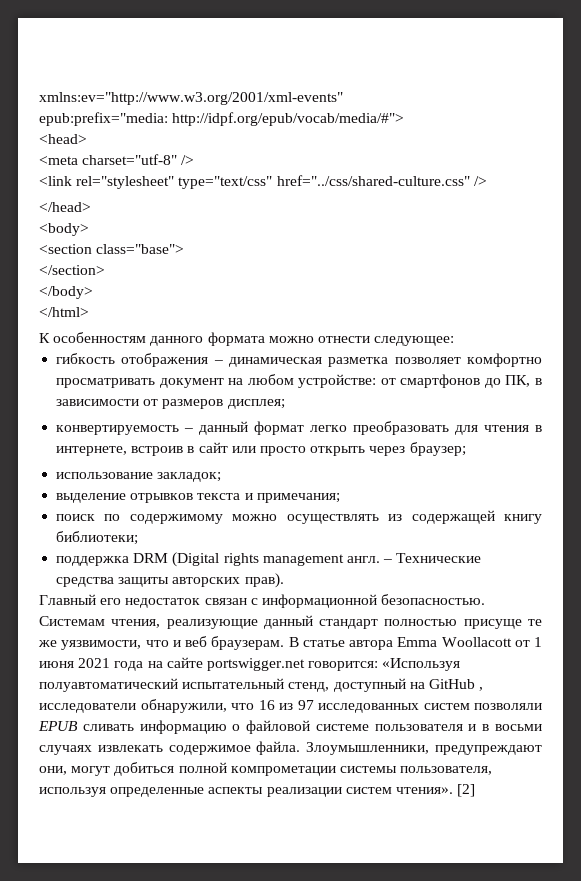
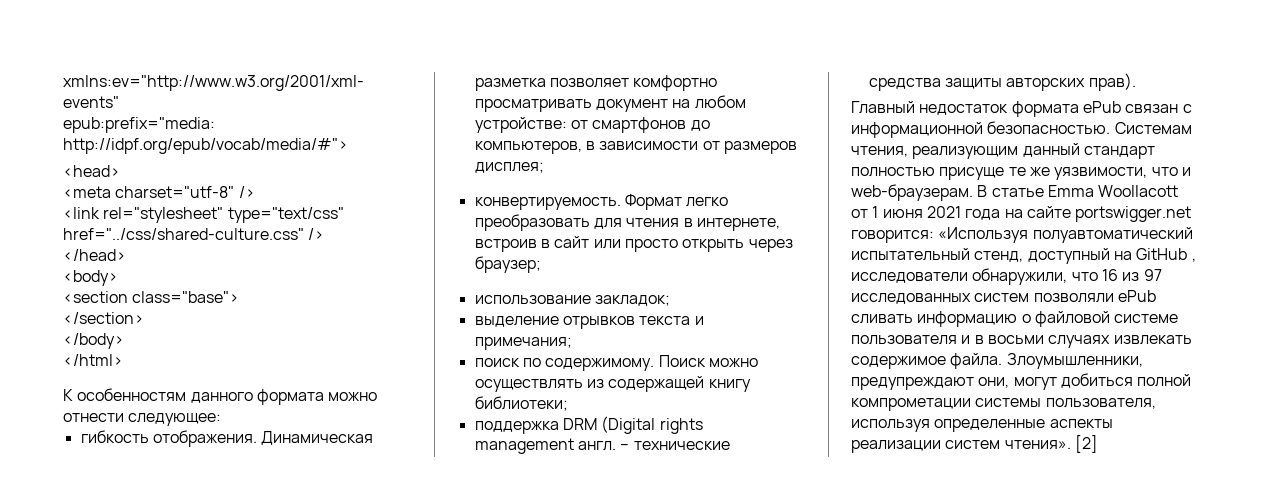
[121,353,323,367] отображения – динамическая -> [152,430,374,447] отображения. Динамическая
[505,375,531,387] ПК, -> [474,141,582,154] компьютеров,
[56,421,305,435] конвертируемость – данный формат -> [474,194,682,210] конвертируемость. Формат
[129,514,223,524] содержимому -> [545,355,706,371] содержимому. Поиск
[396,553,482,563] Технические -> [633,441,730,450] технические
[100,598,201,608] его недостаток -> [919,101,1121,117] недостаток формата ePub
[166,619,258,629] реализующие -> [912,146,1019,159] реализующим
[185,636,285,650] веб браузерам. -> [851,184,973,201] web-браузерам.
[349,640,393,650] автора -> (1044, 192) none
[38,721,78,731] EPUB -> [1117,290,1156,302] ePub

